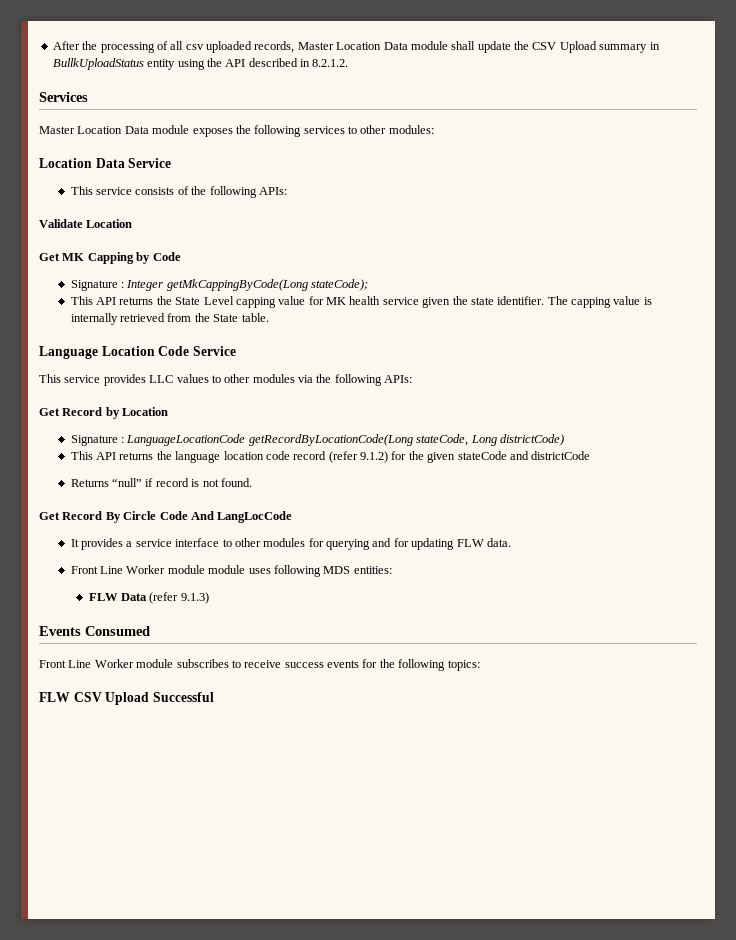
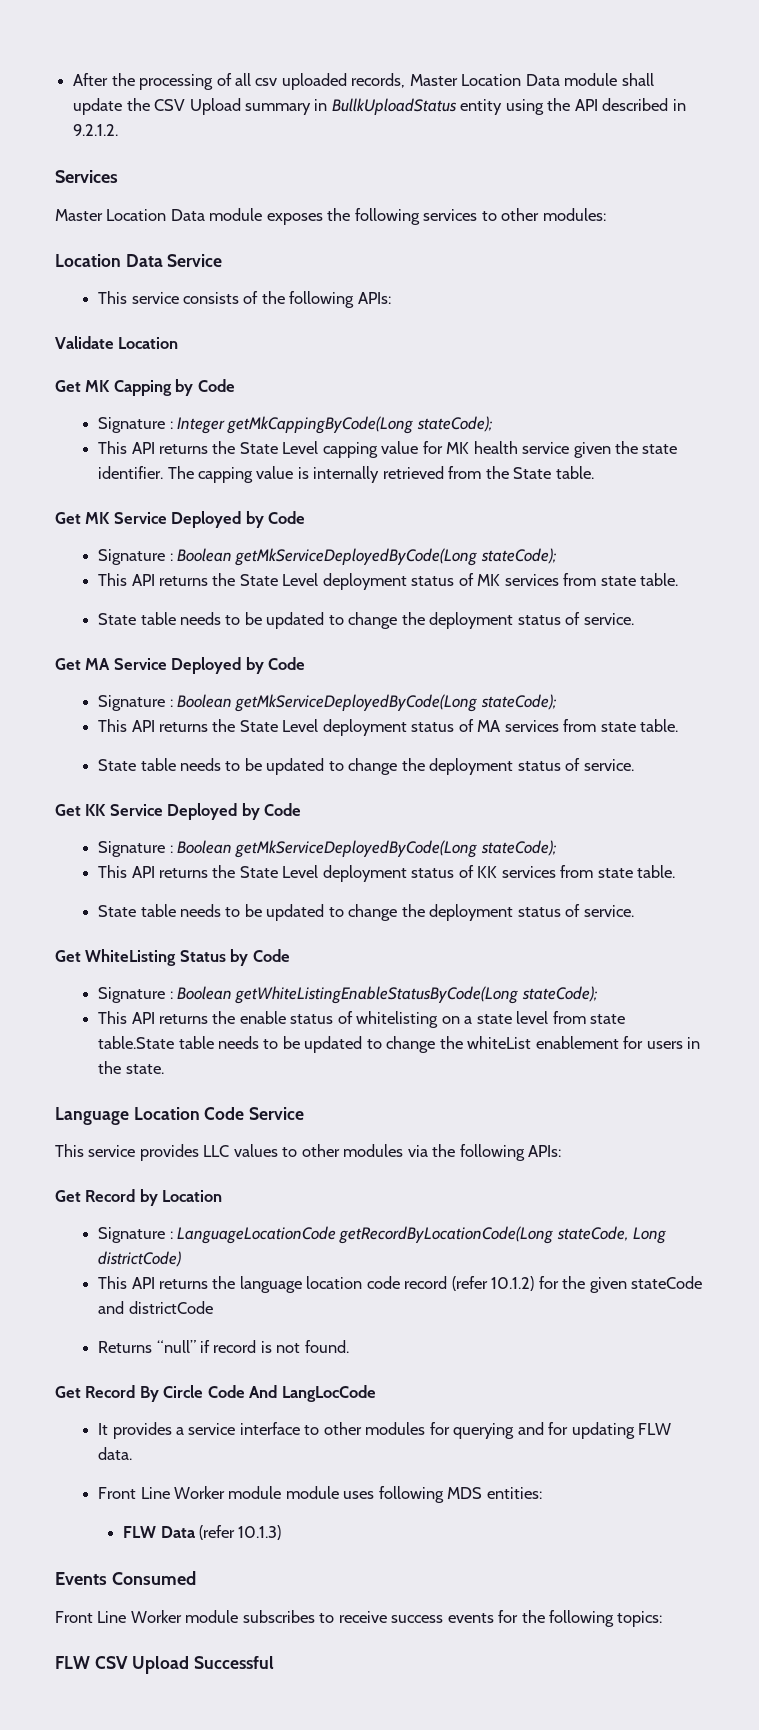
[312,59,349,67] 8.2.1.2. -> [73,124,119,136] 9.2.1.2.
(269, 317) none -> [55,511,306,528] [98,548,557,566] [98,573,679,590] [98,612,634,629] [55,657,306,674] [98,694,557,712] [98,719,679,736] [98,758,634,775] [55,803,302,820] [98,840,557,858] [98,865,676,882] [98,904,634,921] [55,949,290,966] [98,986,598,1004] [98,1011,626,1028] [98,1036,701,1053] [98,1061,164,1074] // Get MK Service Deployed by Code // Signature : Boolean getMkServiceDeployedByCode(Long stateCode); // This API returns the State Level deployment status of MK services from state table. // State table needs to be updated to change the deployment status of service. // Get MA Service Deployed by Code // Signature : Boolean getMkServiceDeployedByCode(Long stateCode); // This API returns the State Level deployment status of MA services from state table. // State table needs to be updated to change the deployment status of service. // Get KK Service Deployed by Code // Signature : Boolean getMkServiceDeployedByCode(Long stateCode); // This API returns the State Level deployment status of KK services from state table. // State table needs to be updated to change the deployment status of service. // Get WhiteListing Status by Code // Signature : Boolean getWhiteListingEnableStatusByCode(Long stateCode); // This API returns the enable status of whitelisting on a state level from state table.State table needs to be updated to change the whiteList enablement for users in the state.
[360,451,389,463] 9.1.2) -> [491,1276,535,1291] 10.1.2)
[180,592,209,604] 9.1.3) -> [238,1525,282,1540] 10.1.3)

